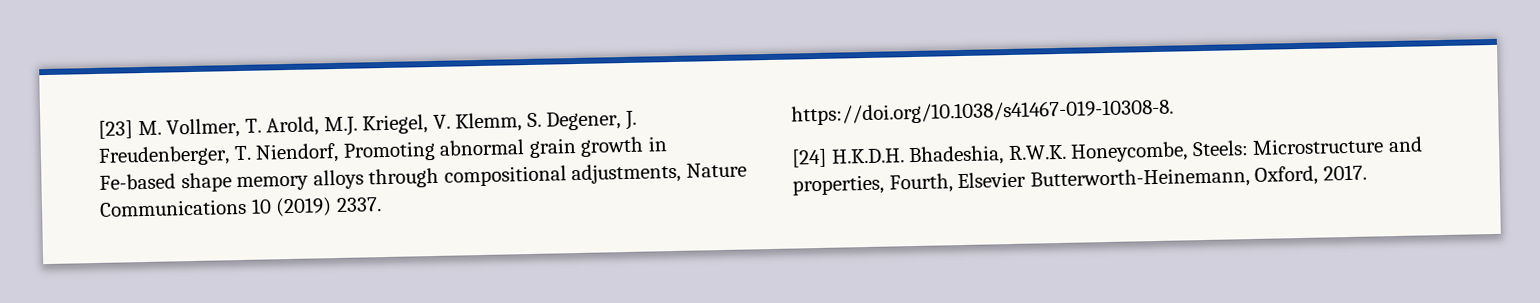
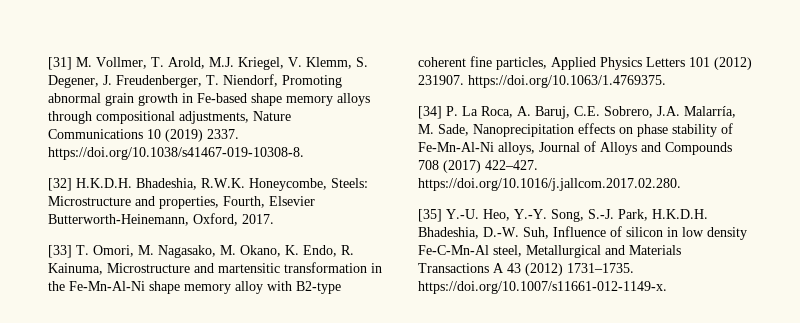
[98,120,133,139] [23] -> [48,57,72,70] [31]
[791,148,827,168] [24] -> [48,178,72,191] [32]
(1367, 172) none -> [48,245,354,258] [48,262,382,275] [48,281,341,294] [418,56,752,70] [418,75,666,88] [418,106,736,119] [418,123,733,137] [418,141,732,155] [418,160,538,173] [418,178,681,191] [418,209,708,222] [418,226,747,240] [418,245,681,258] [418,263,634,276] [418,281,667,294] // [33] T. Omori, M. Nagasako, M. Okano, K. Endo, R. Kainuma, Microstructure and martensitic transformation in the Fe-Mn-Al-Ni shape memory alloy with B2-type coherent fine particles, Applied Physics Letters 101 (2012) 231907. https://doi.org/10.1063/1.4769375. // [34] P. La Roca, A. Baruj, C.E. Sobrero, J.A. Malarría, M. Sade, Nanoprecipitation effects on phase stability of Fe-Mn-Al-Ni alloys, Journal of Alloys and Compounds 708 (2017) 422–427. https://doi.org/10.1016/j.jallcom.2017.02.280. // [35] Y.-U. Heo, Y.-Y. Song, S.-J. Park, H.K.D.H. Bhadeshia, D.-W. Suh, Influence of silicon in low density Fe-C-Mn-Al steel, Metallurgical and Materials Transactions A 43 (2012) 1731–1735. https://doi.org/10.1007/s11661-012-1149-x.

